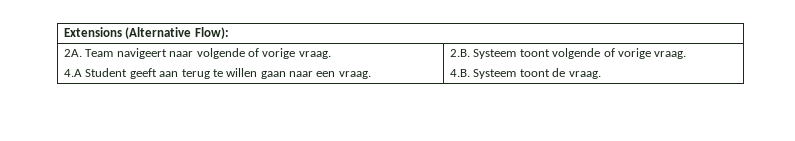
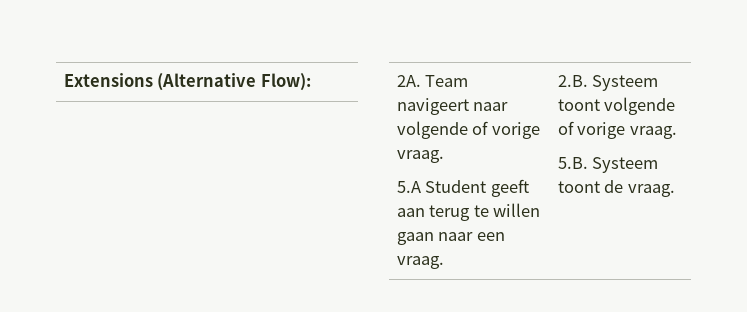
[64,69,83,77] 4.A -> [396,181,421,193] 5.A
[450,69,471,77] 4.B. -> [557,157,588,169] 5.B.

